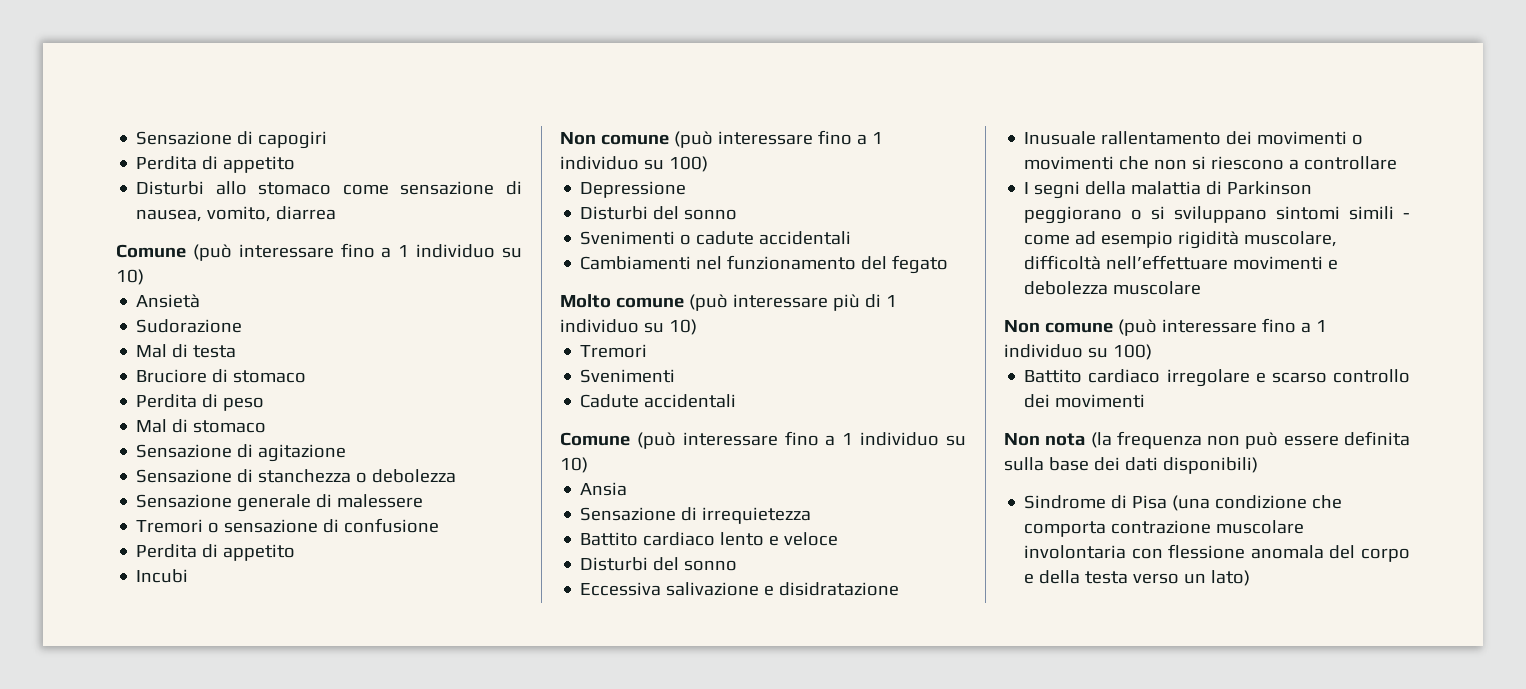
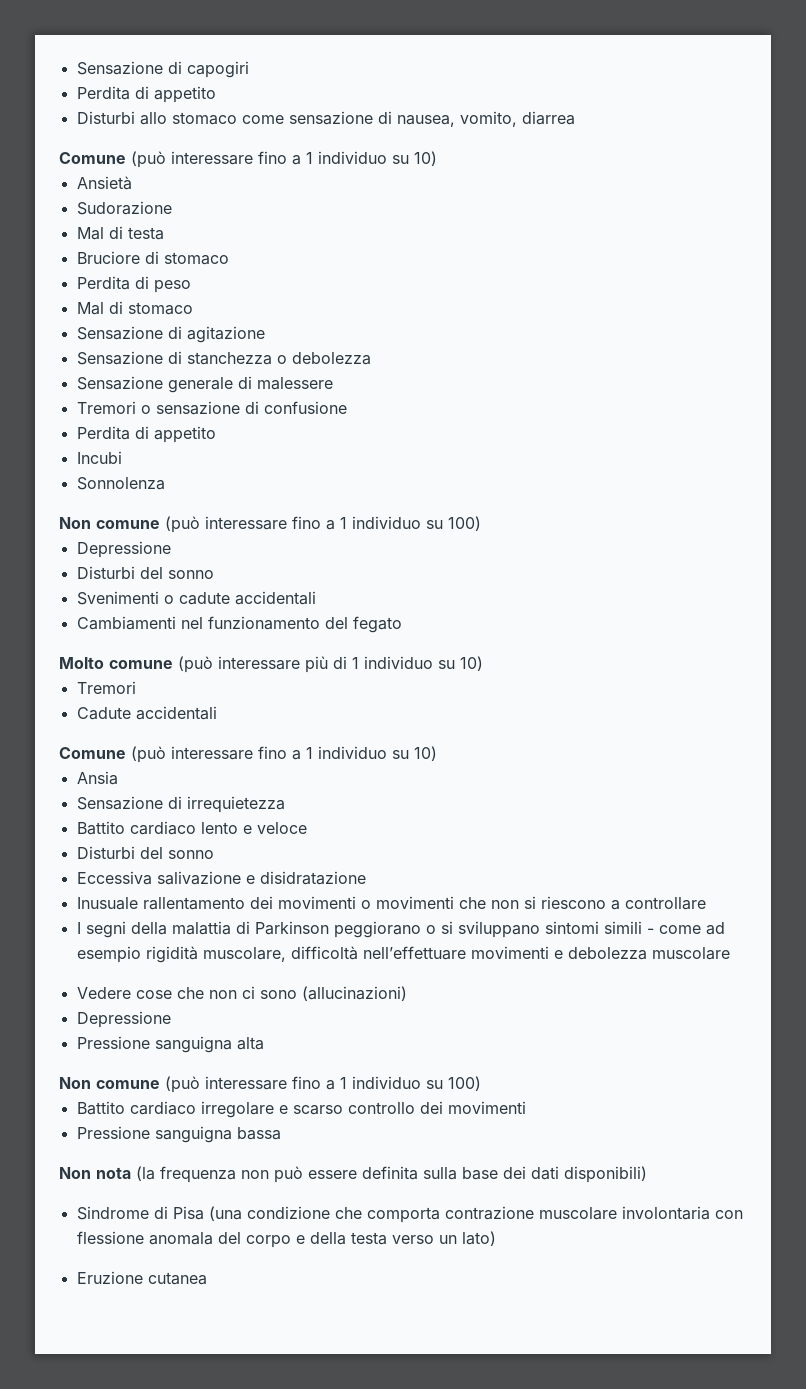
(189, 576) none -> [76,477,165,490] // Sonnolenza
[580,369,676,383] // Svenimenti -> (136, 687) none
(1202, 288) none -> [76,986,407,1001] [76,1011,171,1028] [76,1036,264,1053] // Vedere cose che non ci sono (allucinazioni) // Depressione // Pressione sanguigna alta
(1146, 401) none -> [76,1126,281,1143] // Pressione sanguigna bassa
(1251, 578) none -> [76,1271,207,1285] // Eruzione cutanea

